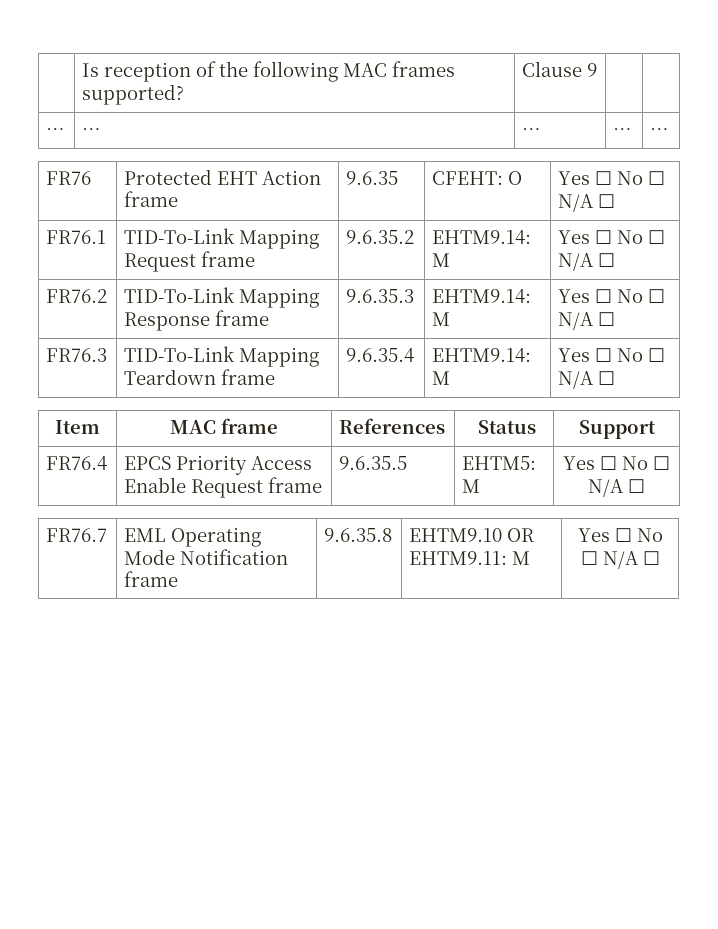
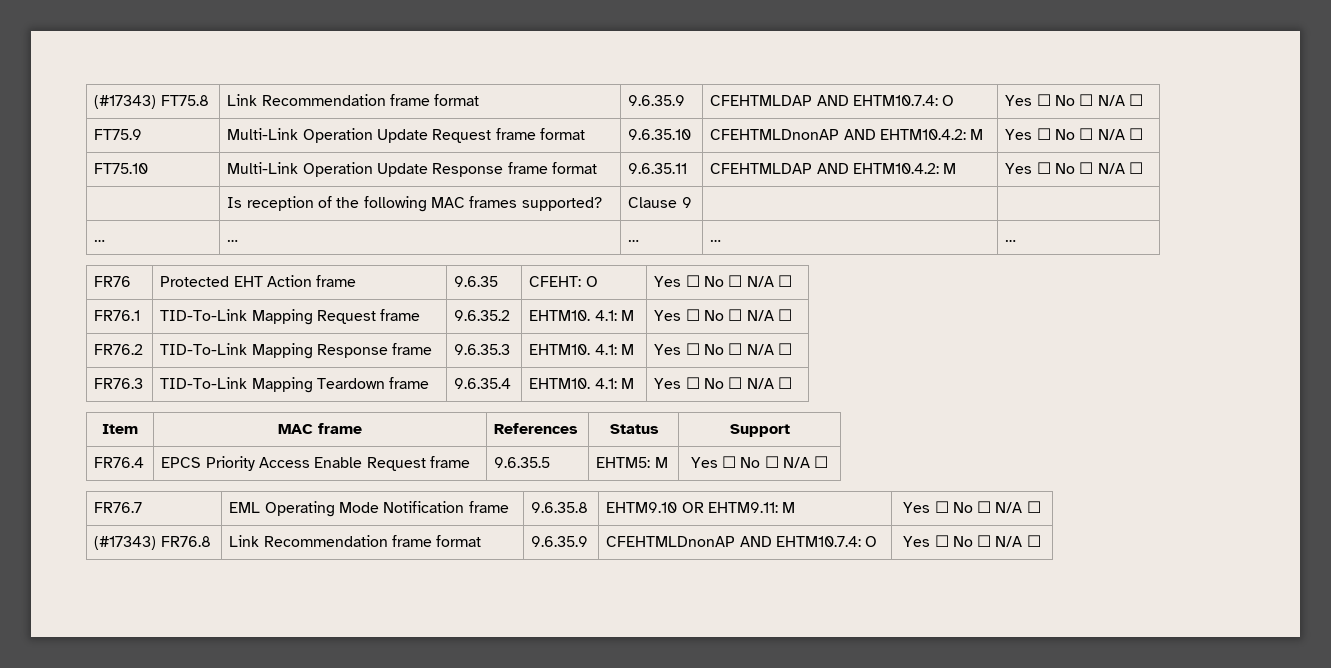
(82, 70) none -> [94,95,209,109] [227,94,480,106] [628,95,686,106] [710,95,955,106] [1005,94,1144,106] [94,129,143,140] [227,128,586,143] [628,129,692,140] [710,129,984,140] [1005,128,1144,140] [94,163,149,174] [227,162,598,177] [628,163,688,174] [710,163,957,174] [1005,162,1144,174] (#17343) FT75.8 | Link Recommendation frame format | 9.6.35.9 | CFEHTMLDAP AND EHTM10.7.4: O | Yes ☐ No ☐ N/A ☐ // FT75.9 | Multi-Link Operation Update Request frame format | 9.6.35.10 | CFEHTMLDnonAP AND EHTM10.4.2: M | Yes ☐ No ☐ N/A ☐ // FT75.10 | Multi-Link Operation Update Response frame format | 9.6.35.11 | CFEHTMLDAP AND EHTM10.4.2: M | Yes ☐ No ☐ N/A ☐ //
[432,230,532,244] EHTM9.14: -> [529,310,617,321] EHTM10. 4.1:
[432,289,532,303] EHTM9.14: -> [529,344,617,355] EHTM10. 4.1:
[432,348,532,362] EHTM9.14: -> [529,378,617,389] EHTM10. 4.1:
(660, 558) none -> [94,536,211,550] [229,535,482,547] [531,536,589,547] [606,536,878,547] [903,535,1041,547] // (#17343) FR76.8 | Link Recommendation frame format | 9.6.35.9 | CFEHTMLDnonAP AND EHTM10.7.4: O | Yes ☐ No ☐ N/A ☐

